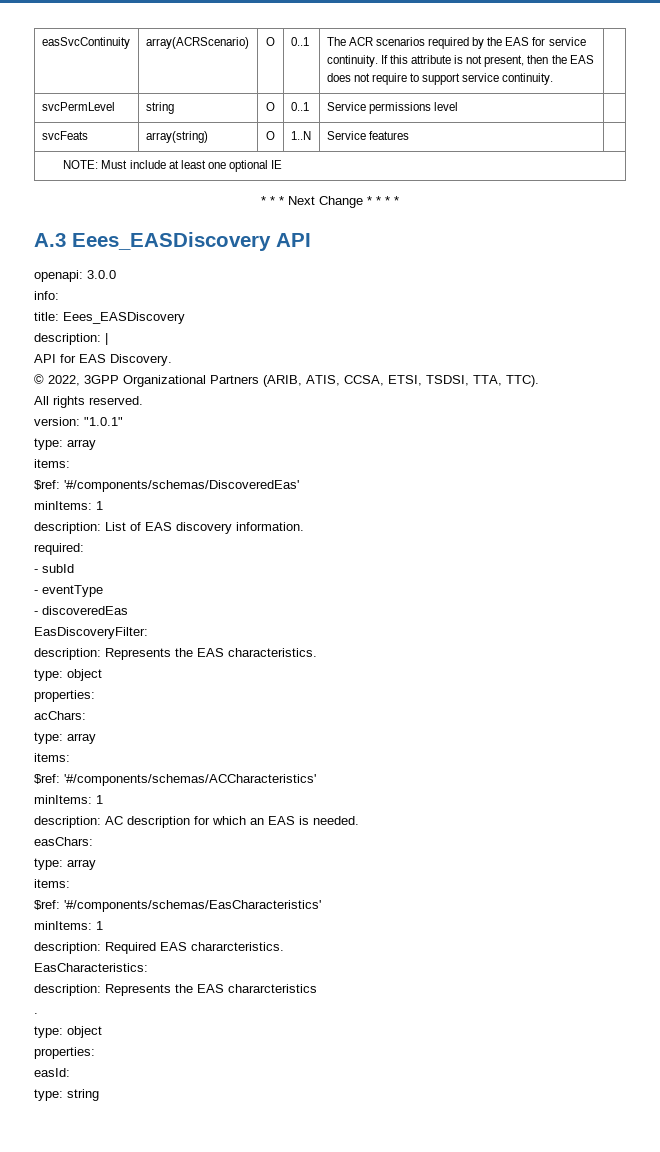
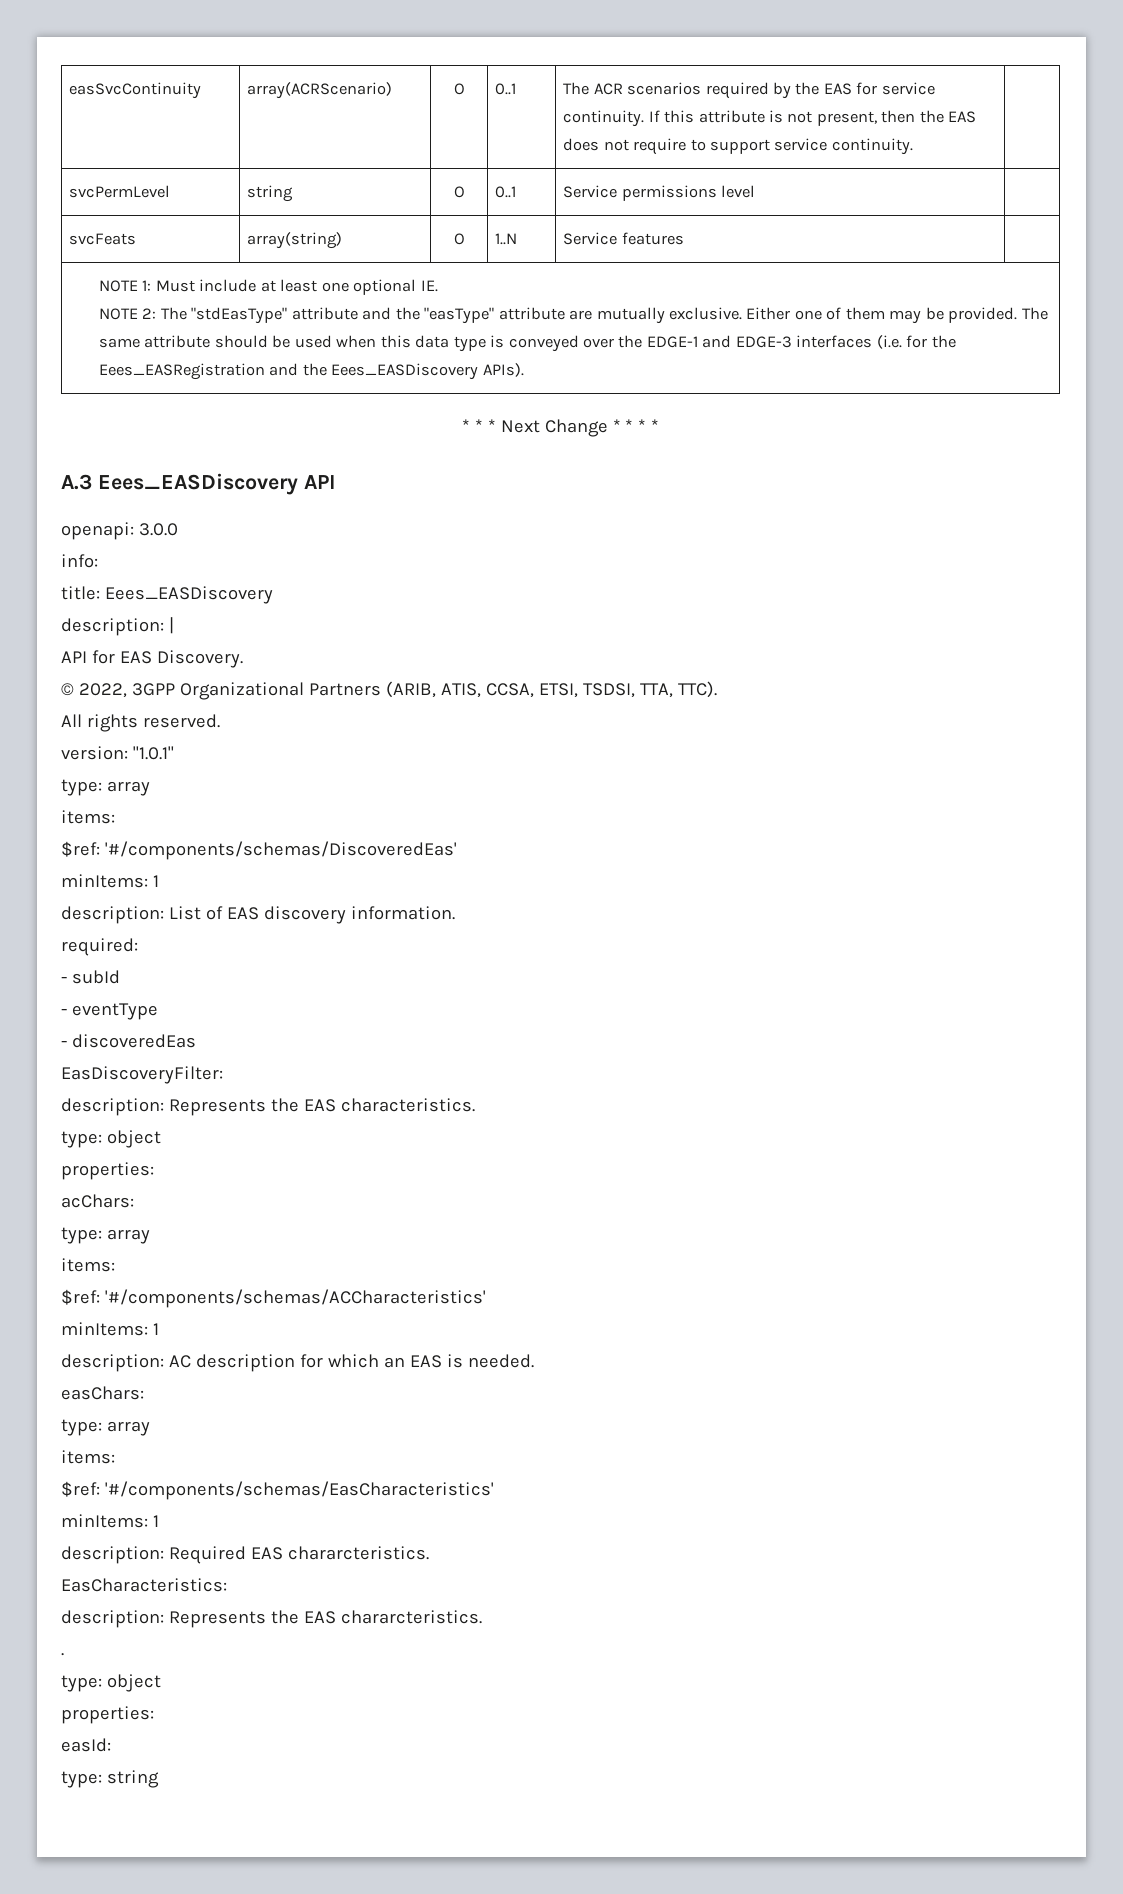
[63,160,99,169] NOTE: -> [98,280,152,292] NOTE 1:
[271,160,283,169] IE -> [420,280,438,292] [98,307,1048,324] [98,335,956,352] [98,363,524,380] IE. // NOTE 2: The "stdEasType" attribute and the "easType" attribute are mutually exclusive. Either one of them may be provided. The same attribute should be used when this data type is conveyed over the EDGE-1 and EDGE-3 interfaces (i.e. for the Eees_EASRegistration and the Eees_EASDiscovery APIs).
[228,984,317,993] chararcteristics -> [340,1610,482,1624] chararcteristics.

